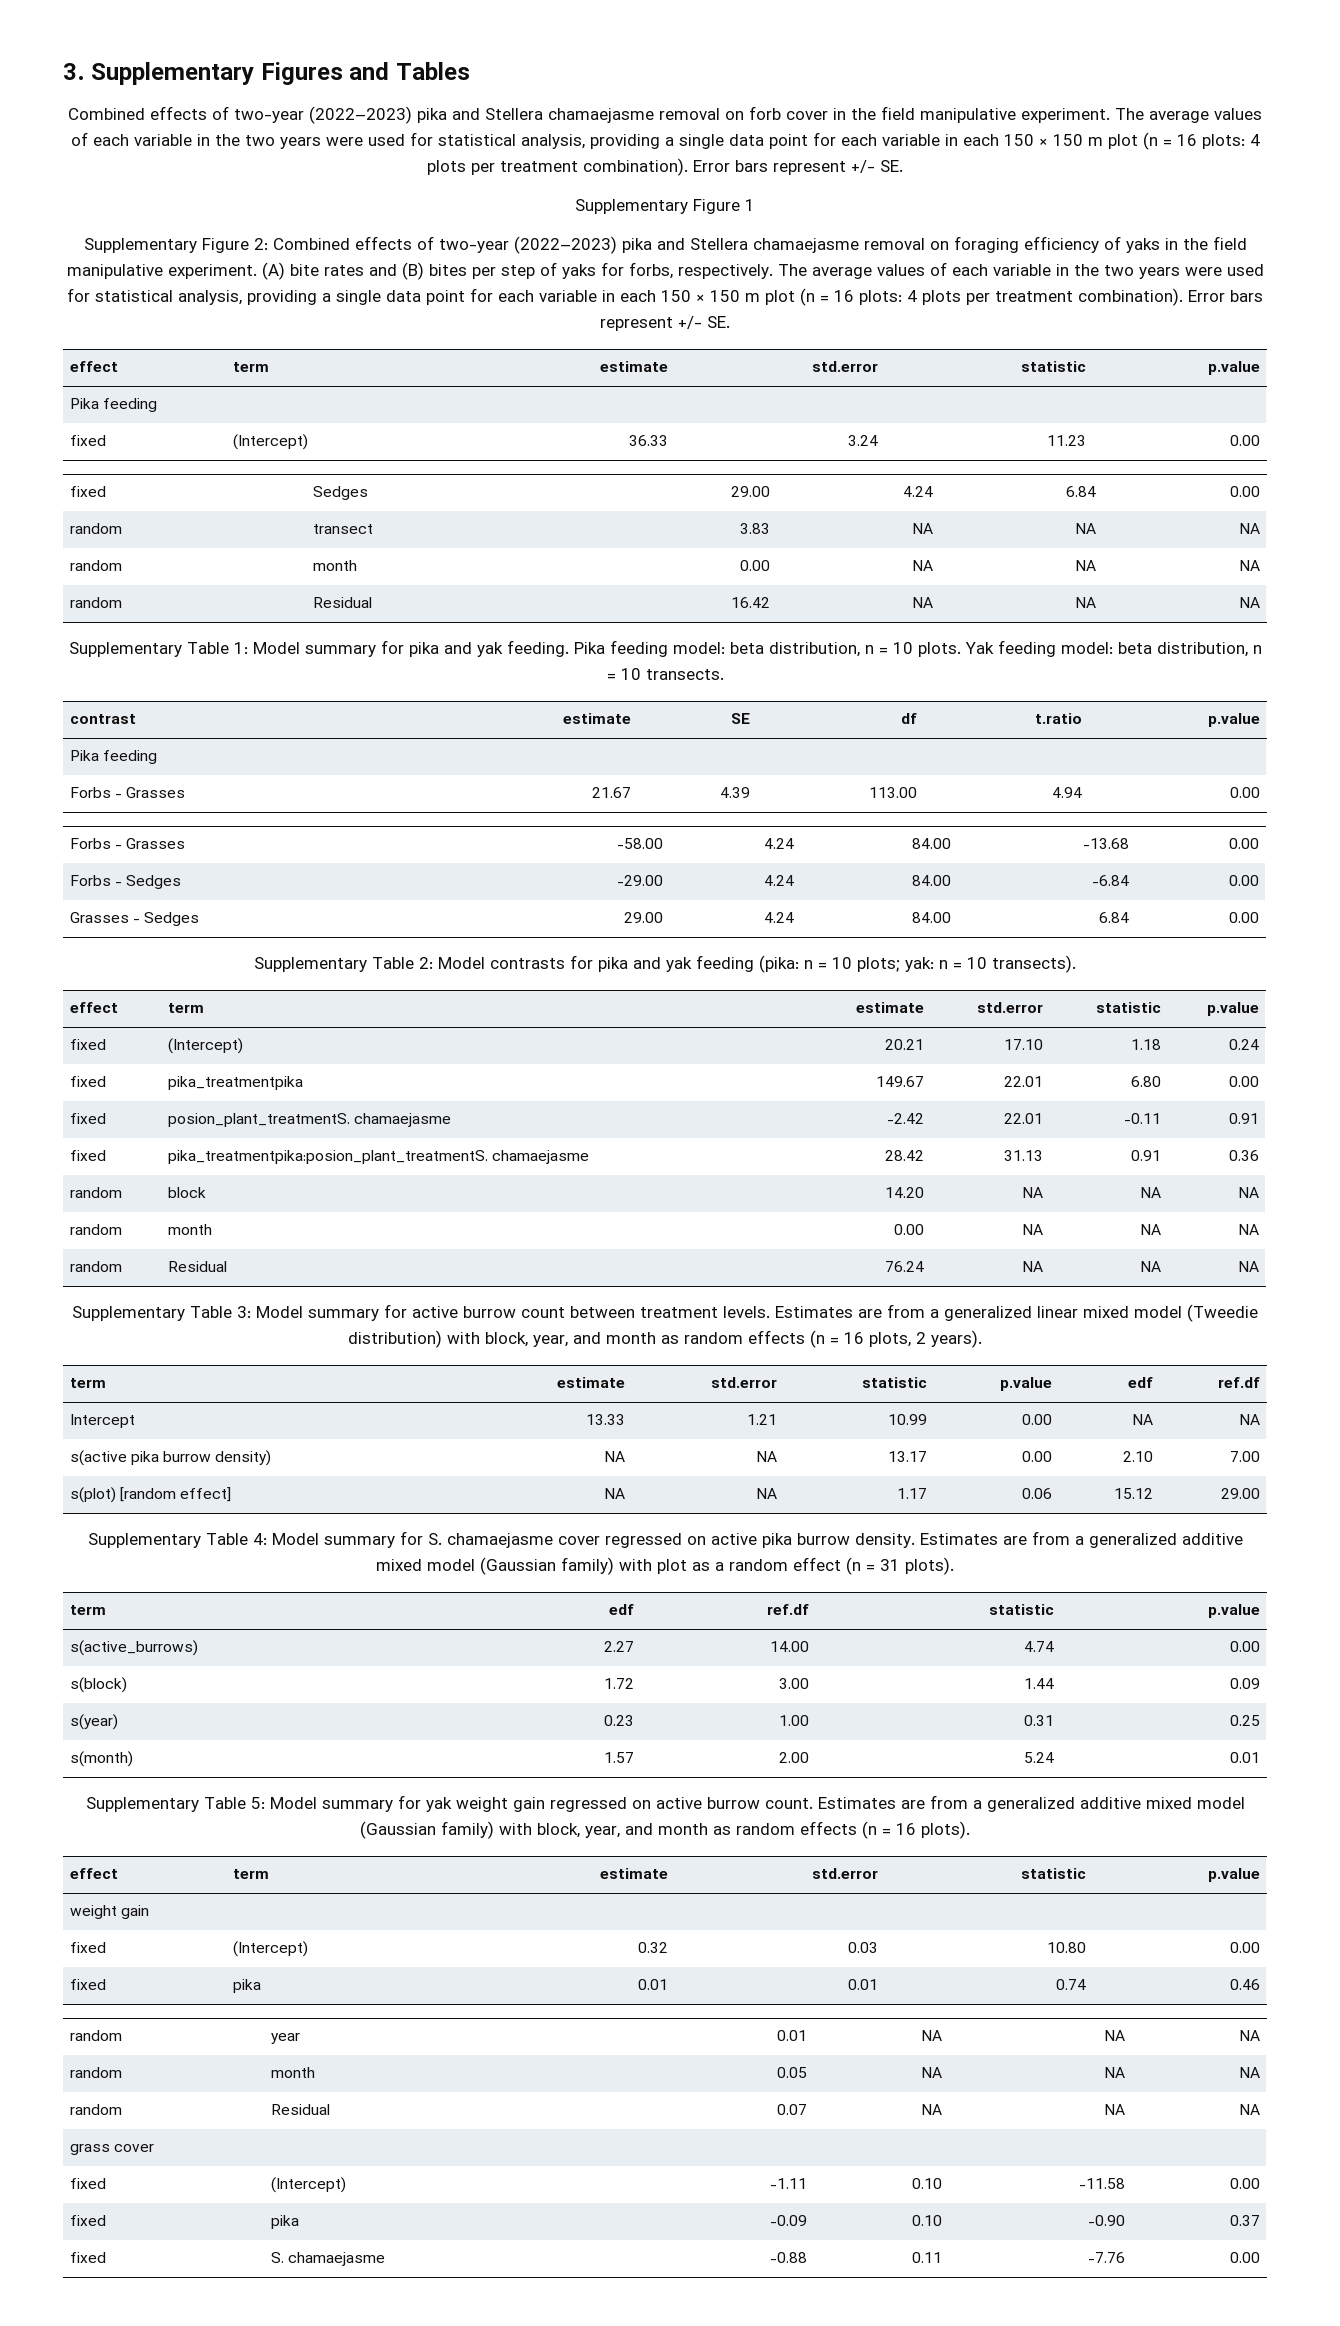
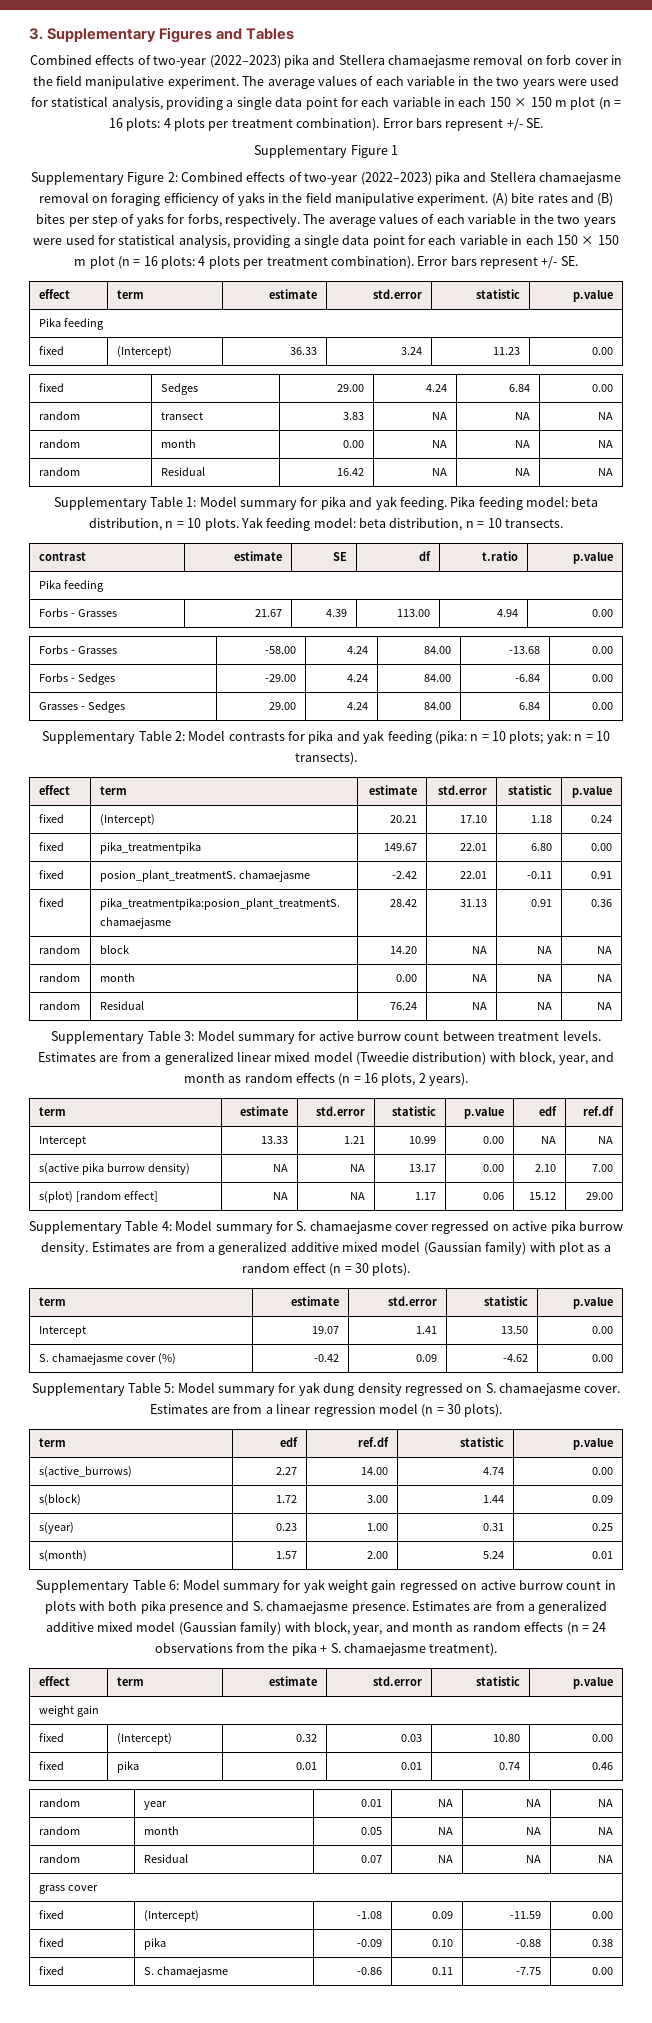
[880,1559,900,1571] 31 -> [355,1262,411,1276] [38,1297,66,1306] [291,1296,340,1306] [388,1296,438,1306] [484,1296,529,1306] [573,1297,614,1309] [38,1326,86,1337] [312,1326,340,1334] [416,1326,438,1334] [501,1326,529,1334] [592,1326,614,1334] [38,1353,176,1365] [314,1354,340,1362] [416,1354,438,1362] [503,1354,529,1362] [592,1354,614,1362] [31,1382,621,1396] [149,1403,461,1417] 30 plots). // term | estimate | std.error | statistic | p.value // Intercept | 19.07 | 1.41 | 13.50 | 0.00 // S. chamaejasme cover (%) | -0.42 | 0.09 | -4.62 | 0.00 // Supplementary Table 5: Model summary for yak dung density regressed on S. chamaejasme cover. Estimates are from a linear regression model (n = 30
[250,1797,265,1809] 5: -> [169,1580,180,1590] 6:
[764,1798,813,1809] count. -> [566,1580,616,1590] [44,1600,409,1614] count in plots with both pika presence and S. chamaejasme presence.
[896,1821,970,1839] 16 plots). -> [592,1622,607,1632] [154,1642,498,1656] 24 observations from the pika + S. chamaejasme treatment).
[770,2178,808,2189] [912,2178,943,2189] [1079,2178,1126,2189] -1.11 | 0.10 | -11.58 -> [357,1911,383,1919] [432,1911,454,1919] [510,1911,542,1919] -1.08 | 0.09 | -11.59
[1088,2215,1126,2226] [1230,2215,1261,2226] -0.90 | 0.37 -> [516,1939,542,1947] [592,1939,614,1947] -0.88 | 0.38
[770,2252,808,2263] -0.88 -> [357,1967,383,1975] -0.86
[1088,2252,1126,2263] -7.76 -> [516,1967,542,1975] -7.75

